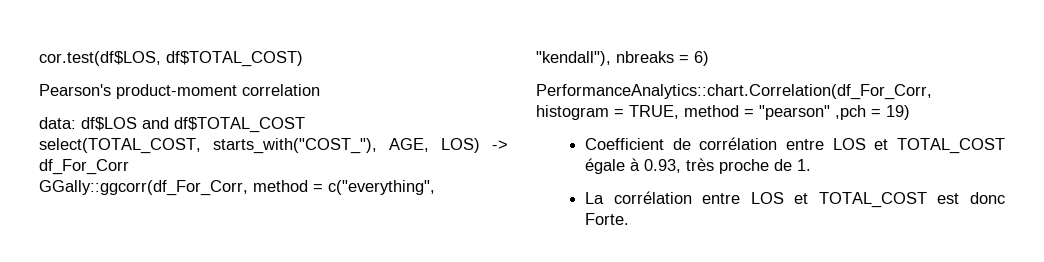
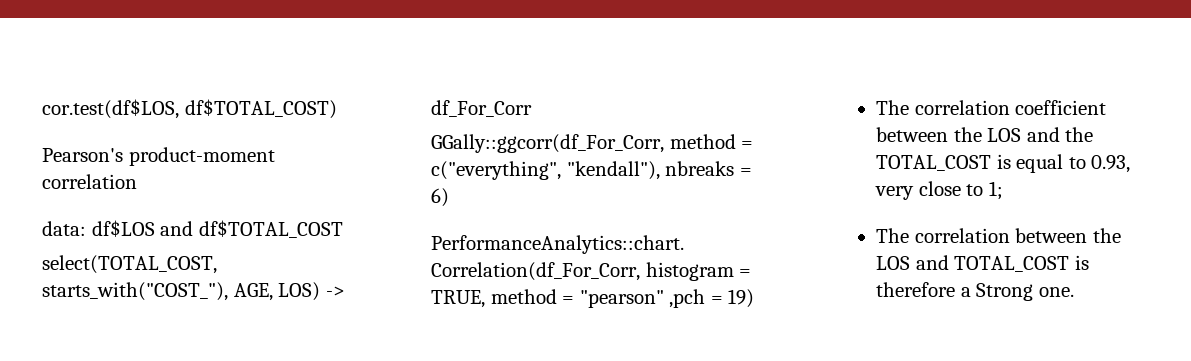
[585,137,1005,154] [585,158,812,174] [585,191,1005,208] [585,213,630,225] Coefficient de corrélation entre LOS et TOTAL_COST égale à 0.93, très proche de 1. // La corrélation entre LOS et TOTAL_COST est donc Forte. -> [876,100,1107,115] [876,127,1094,142] [876,154,1131,173] [875,181,1003,200] [876,228,1121,243] [876,255,1089,272] [876,282,1074,301] The correlation coefficient between the LOS and the TOTAL_COST is equal to 0.93, very close to 1; // The correlation between the LOS and TOTAL_COST is therefore a Strong one.

